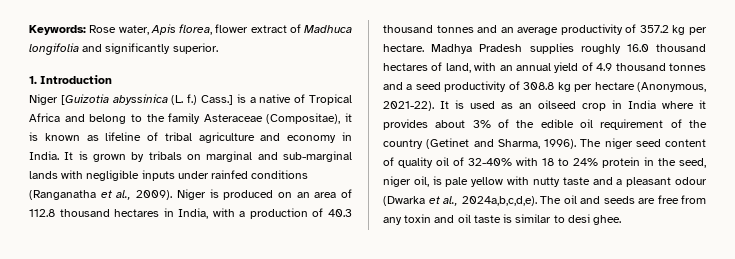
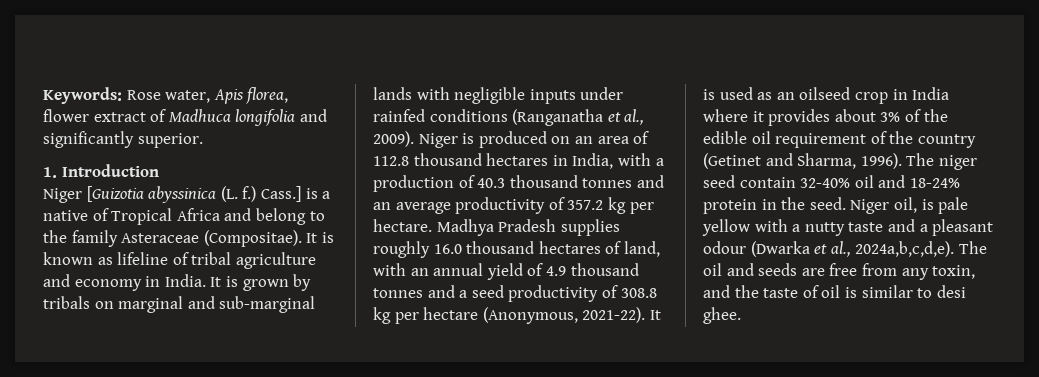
[266,113,352,124] (Compositae), it -> [203,230,318,247] (Compositae). It
[665,139,706,147] [383,157,598,168] content of quality oil of 32-40% with 18 to 24% -> [739,175,960,188] contain 32-40% oil and 18-24%
[679,158,706,168] [383,176,411,187] seed, niger -> [809,197,890,214] seed. Niger
(530, 180) none -> [792,224,801,232] a
[404,214,501,223] toxin and oil taste -> [932,265,976,279] [703,285,841,298] toxin, and the taste of oil

